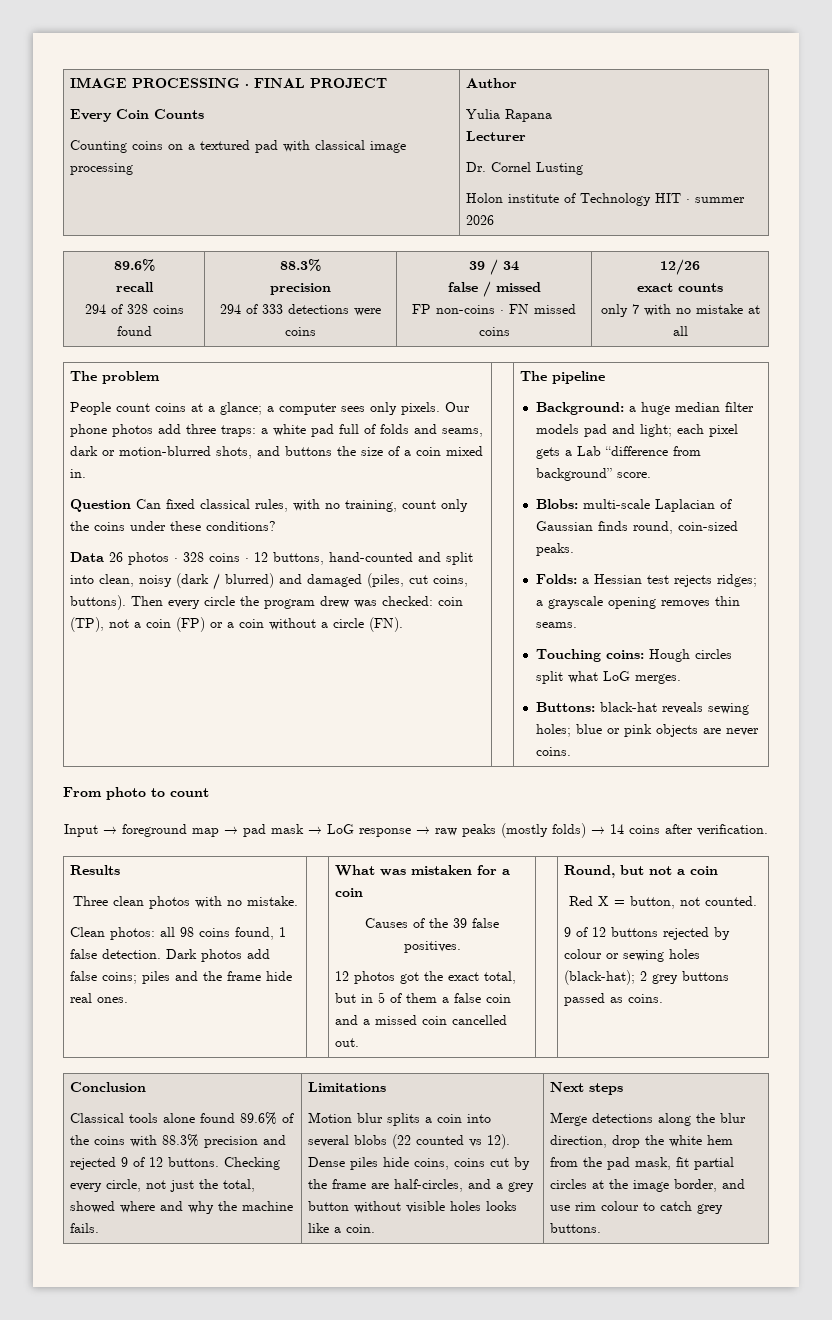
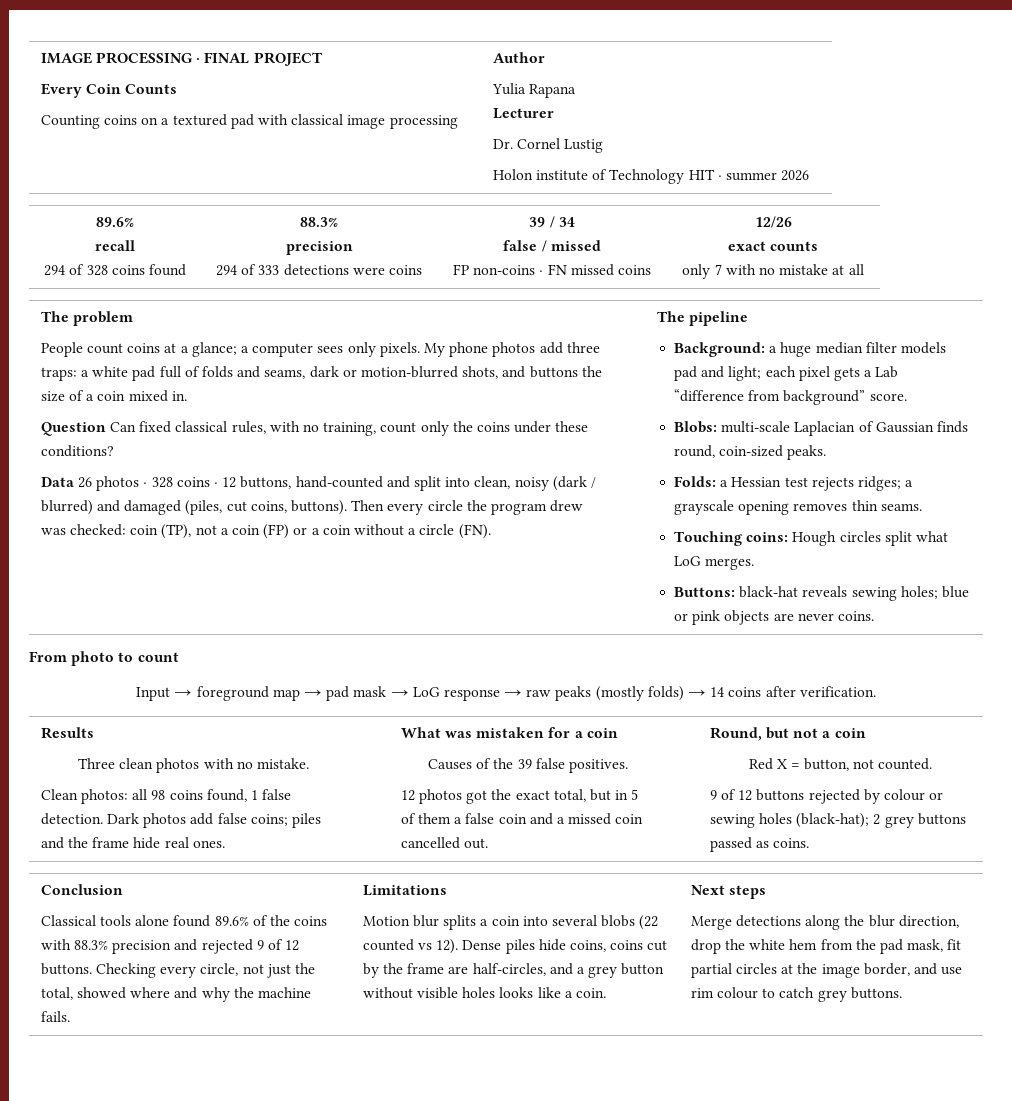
[536,162,584,175] Lusting -> [564,139,604,153] Lustig
[445,402,471,412] Our -> [423,343,445,357] My

